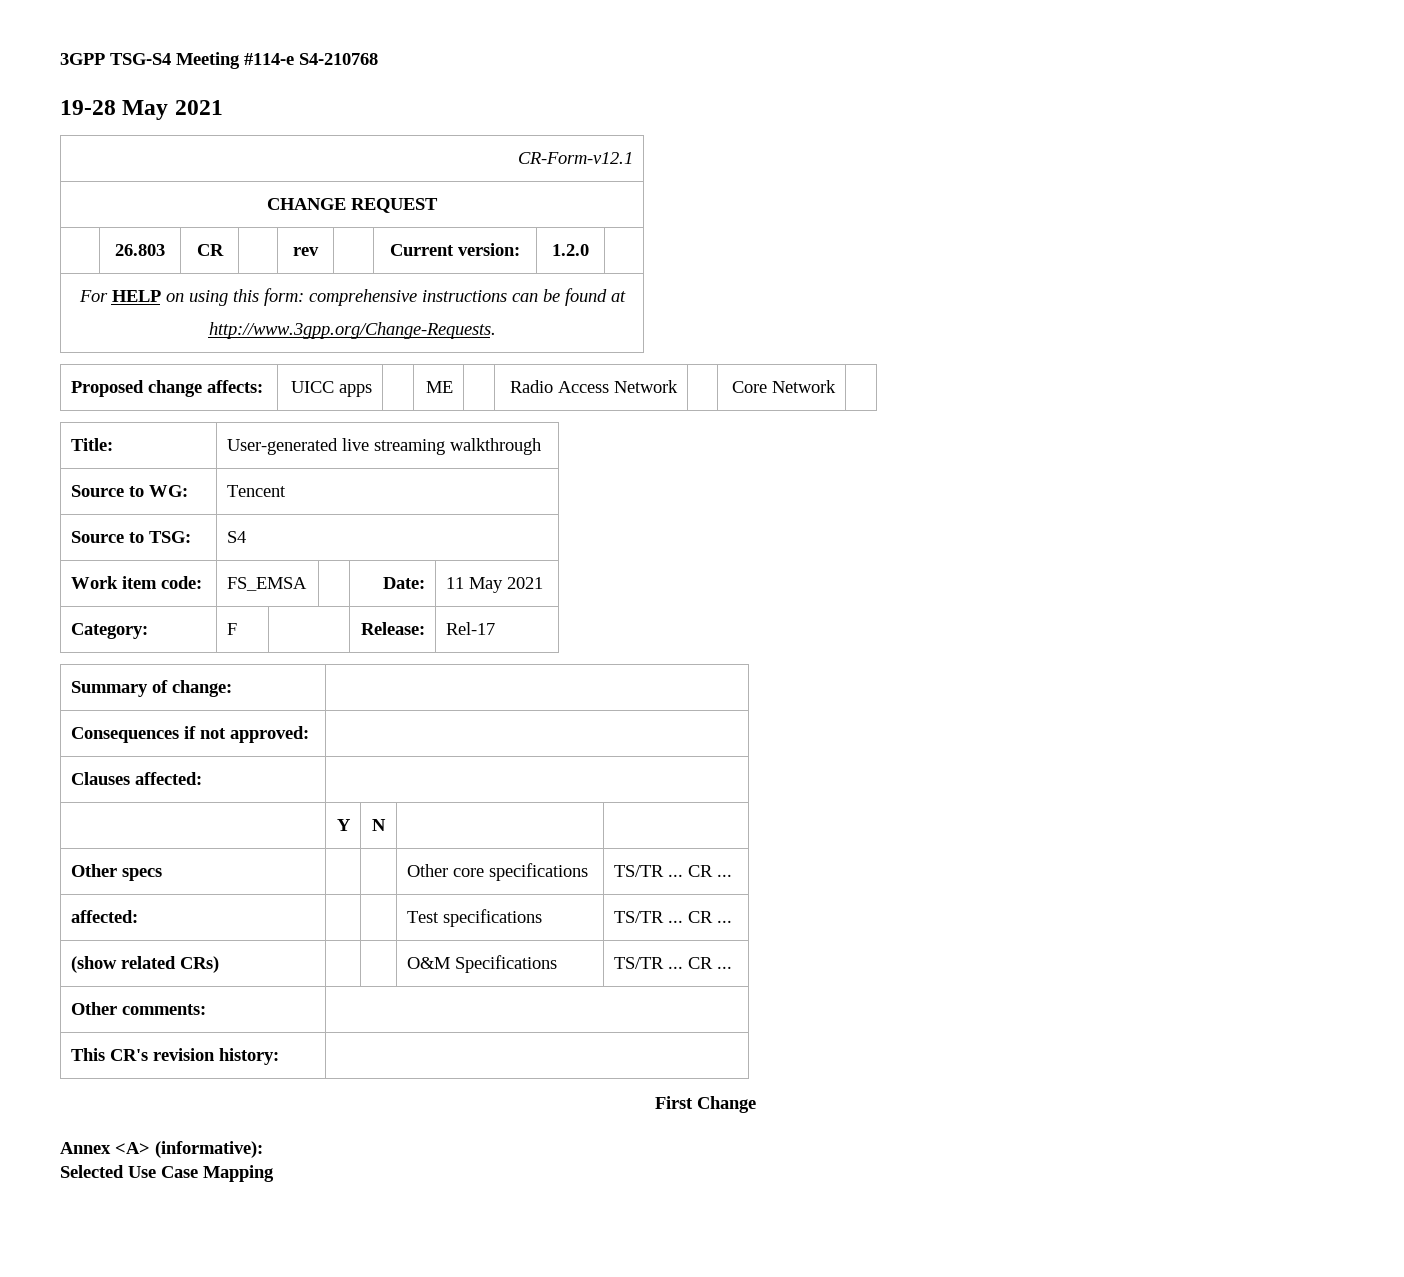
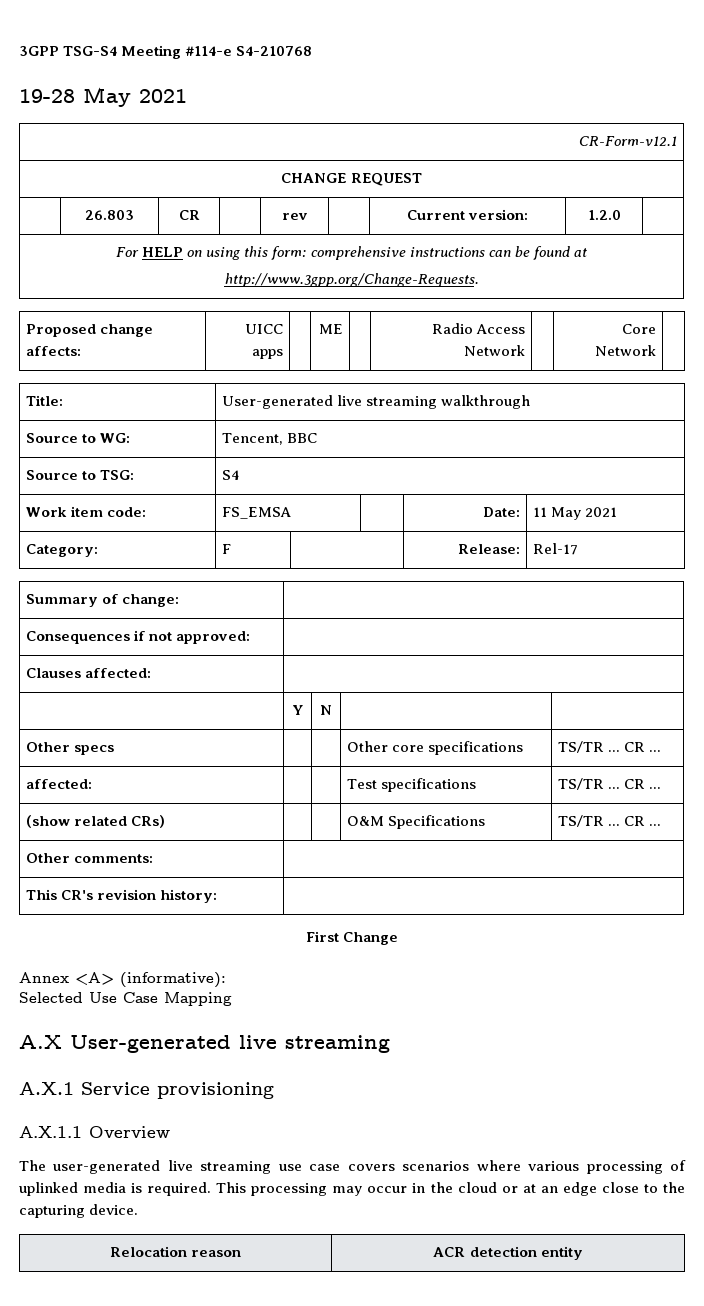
[226,485,286,497] Tencent -> [221,433,317,445] Tencent, BBC
(274, 1173) none -> [19,1035,390,1053] [19,1082,274,1099] [19,1126,170,1138] [19,1160,686,1174] [19,1182,685,1196] [19,1204,139,1218] [109,1246,242,1257] [433,1246,583,1260] // A.X User-generated live streaming // A.X.1 Service provisioning // A.X.1.1 Overview // The user-generated live streaming use case covers scenarios where various processing of uplinked media is required. This processing may occur in the cloud or at an edge close to the capturing device. // Relocation reason | ACR detection entity

